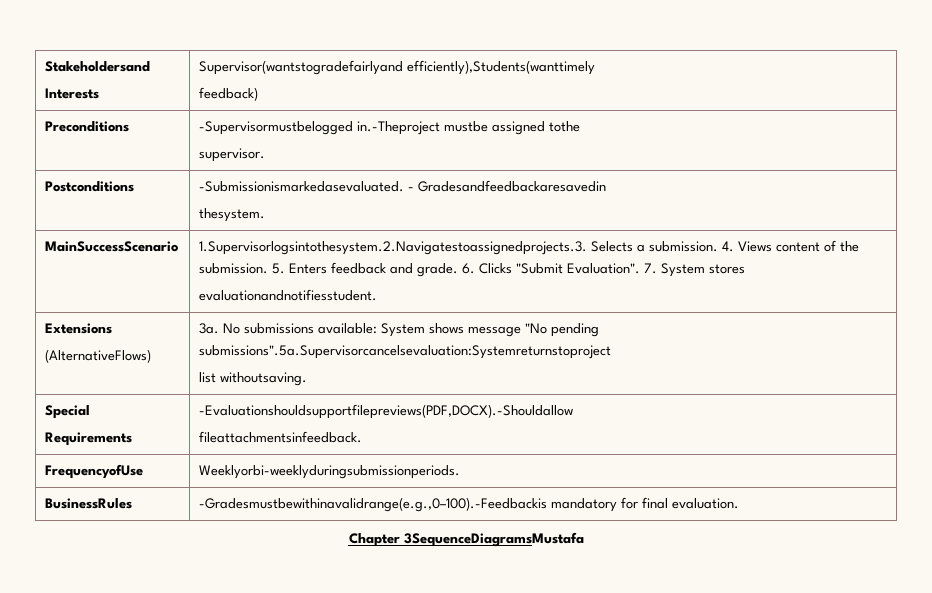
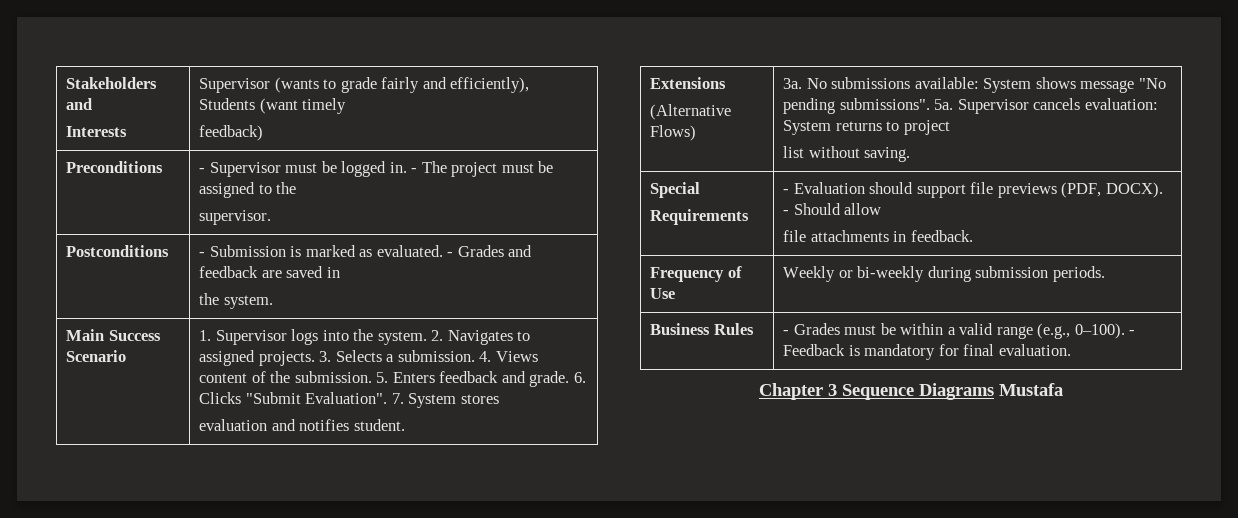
[45,61,151,72] Stakeholdersand -> [66,77,158,89] [66,98,93,110] Stakeholders and
[199,60,596,75] [199,87,259,101] [45,121,130,132] [199,121,581,135] [199,148,266,162] [45,181,135,192] [199,180,607,192] [199,208,266,222] [45,241,179,252] [199,241,588,255] Supervisor(wantstogradefairlyand efficiently),Students(wanttimely // feedback) // Preconditions | -Supervisormustbelogged in.-Theproject mustbe assigned tothe // supervisor. // Postconditions | -Submissionismarkedasevaluated. - Gradesandfeedbackaresavedin // thesystem. // MainSuccessScenario | 1.Supervisorlogsintothesystem.2.Navigatestoassignedprojects.3. -> [199,77,530,93] [199,98,347,114] [199,125,264,141] [66,161,164,173] [199,161,553,177] [199,182,297,198] [199,210,272,225] [66,245,170,257] [199,245,533,257] [199,266,340,278] [199,293,273,309] [66,329,161,341] [66,350,127,362] [199,329,531,345] [199,350,332,366] Supervisor (wants to grade fairly and efficiently), Students (want timely // feedback) // Preconditions | - Supervisor must be logged in. - The project must be assigned to the // supervisor. // Postconditions | - Submission is marked as evaluated. - Grades and feedback are saved in // the system. // Main Success Scenario | 1. Supervisor logs into the system. 2. Navigates to assigned projects. 3.
[199,289,378,301] evaluationandnotifiesstudent. -> [199,419,405,431] evaluation and notifies student.
[45,349,152,363] (AlternativeFlows) -> [650,104,732,120] [650,125,697,141] (Alternative Flows)
[199,345,612,359] submissions".5a.Supervisorcancelsevaluation:Systemreturnstoproject -> [839,98,1158,114] [783,120,950,135] submissions". 5a. Supervisor cancels evaluation: System returns to project
[220,372,308,386] withoutsaving. -> [808,146,911,162] without saving.
[199,404,574,419] [199,431,363,443] [45,464,144,479] [199,465,461,479] [45,498,133,509] [199,497,548,512] -Evaluationshouldsupportfilepreviews(PDF,DOCX).-Shouldallow // fileattachmentsinfeedback. // FrequencyofUse | Weeklyorbi-weeklyduringsubmissionperiods. // BusinessRules | -Gradesmustbewithinavalidrange(e.g.,0–100).-Feedbackis -> [783,182,1163,198] [783,203,882,215] [783,230,973,242] [650,266,742,282] [650,288,676,299] [783,266,1105,282] [650,323,754,335] [783,323,1135,339] [783,344,860,356] - Evaluation should support file previews (PDF, DOCX). - Should allow // file attachments in feedback. // Frequency of Use | Weekly or bi-weekly during submission periods. // Business Rules | - Grades must be within a valid range (e.g., 0–100). - Feedback is
[403,532,584,547] 3SequenceDiagramsMustafa -> [828,383,1063,400] 3 Sequence Diagrams Mustafa

